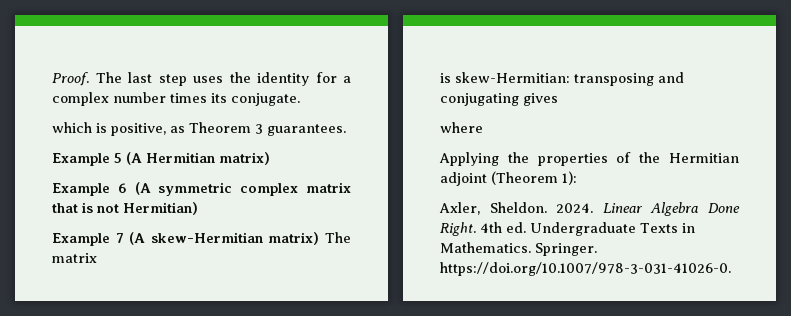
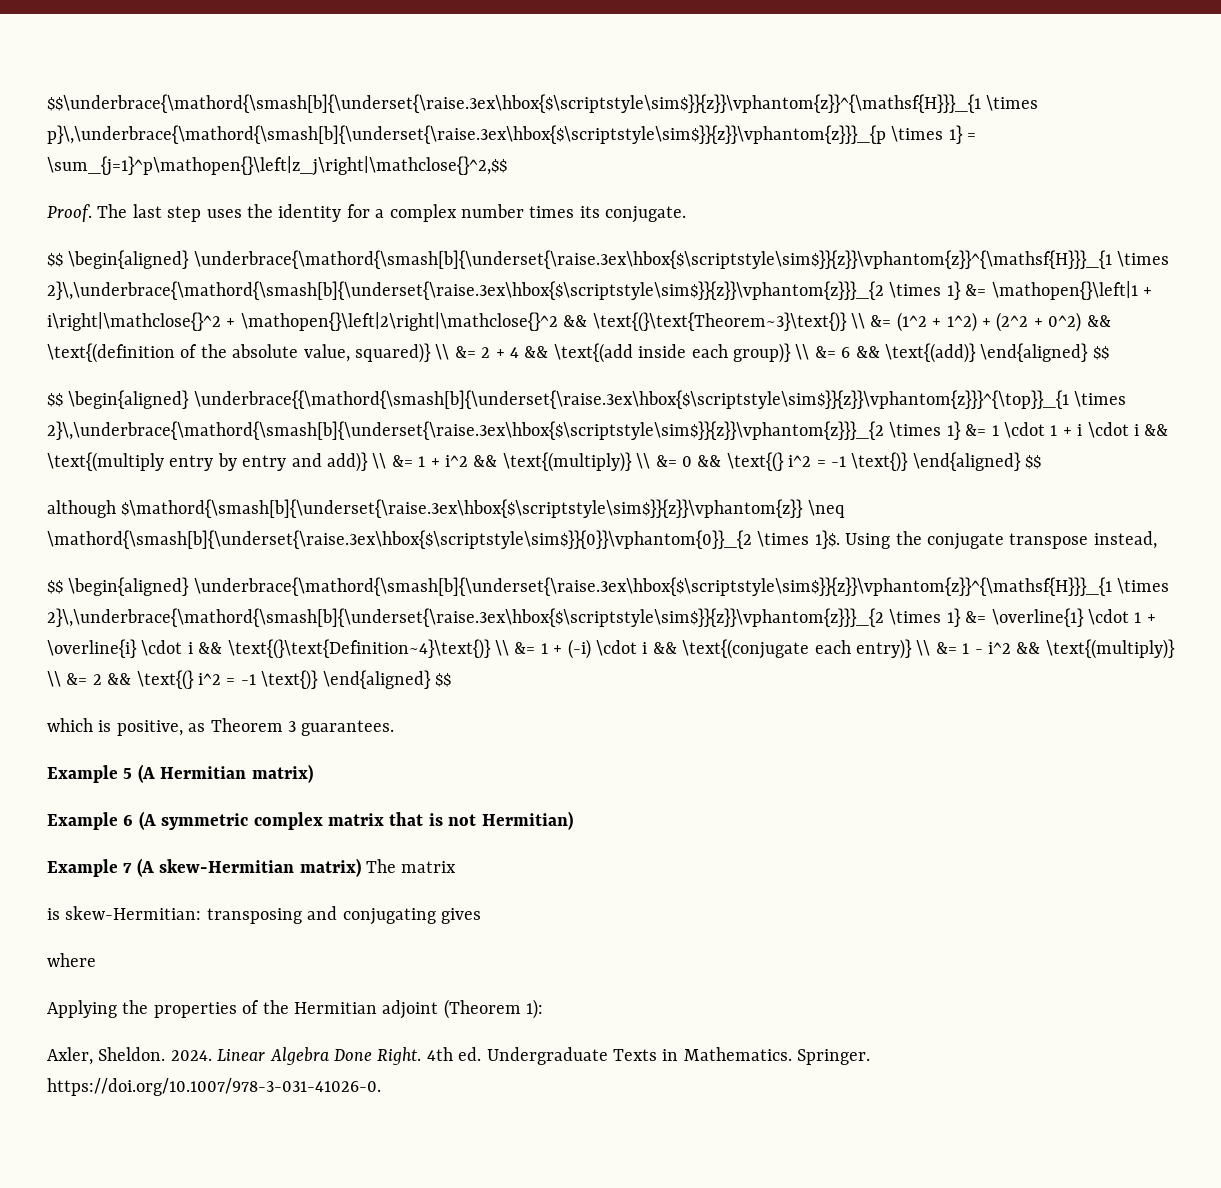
(52, 79) none -> [47,94,1039,113] [47,125,977,144] [47,156,507,176] $$\underbrace{\mathord{\smash[b]{\underset{\raise.3ex\hbox{$\scriptstyle\sim$}}{z}}\vphantom{z}}^{\mathsf{H}}}_{1 \times p}\,\underbrace{\mathord{\smash[b]{\underset{\raise.3ex\hbox{$\scriptstyle\sim$}}{z}}\vphantom{z}}}_{p \times 1} = \sum_{j=1}^p\mathopen{}\left|z_j\right|\mathclose{}^2,$$ //
(300, 99) none -> [47,250,1170,269] [47,281,1152,300] [47,312,1111,332] [47,343,1109,363] [47,390,1127,409] [47,421,1169,440] [47,452,1042,472] [47,499,845,518] [47,530,1157,550] [47,577,1170,596] [47,608,1156,627] [47,639,1175,659] [47,670,451,690] // $$ \begin{aligned} \underbrace{\mathord{\smash[b]{\underset{\raise.3ex\hbox{$\scriptstyle\sim$}}{z}}\vphantom{z}}^{\mathsf{H}}}_{1 \times 2}\,\underbrace{\mathord{\smash[b]{\underset{\raise.3ex\hbox{$\scriptstyle\sim$}}{z}}\vphantom{z}}}_{2 \times 1} &= \mathopen{}\left|1 + i\right|\mathclose{}^2 + \mathopen{}\left|2\right|\mathclose{}^2 && \text{(}\text{Theorem~3}\text{)} \\ &= (1^2 + 1^2) + (2^2 + 0^2) && \text{(definition of the absolute value, squared)} \\ &= 2 + 4 && \text{(add inside each group)} \\ &= 6 && \text{(add)} \end{aligned} $$ // $$ \begin{aligned} \underbrace{{\mathord{\smash[b]{\underset{\raise.3ex\hbox{$\scriptstyle\sim$}}{z}}\vphantom{z}}}^{\top}}_{1 \times 2}\,\underbrace{\mathord{\smash[b]{\underset{\raise.3ex\hbox{$\scriptstyle\sim$}}{z}}\vphantom{z}}}_{2 \times 1} &= 1 \cdot 1 + i \cdot i && \text{(multiply entry by entry and add)} \\ &= 1 + i^2 && \text{(multiply)} \\ &= 0 && \text{(} i^2 = -1 \text{)} \end{aligned} $$ // although $\mathord{\smash[b]{\underset{\raise.3ex\hbox{$\scriptstyle\sim$}}{z}}\vphantom{z}} \neq \mathord{\smash[b]{\underset{\raise.3ex\hbox{$\scriptstyle\sim$}}{0}}\vphantom{0}}_{2 \times 1}$. Using the conjugate transpose instead, // $$ \begin{aligned} \underbrace{\mathord{\smash[b]{\underset{\raise.3ex\hbox{$\scriptstyle\sim$}}{z}}\vphantom{z}}^{\mathsf{H}}}_{1 \times 2}\,\underbrace{\mathord{\smash[b]{\underset{\raise.3ex\hbox{$\scriptstyle\sim$}}{z}}\vphantom{z}}}_{2 \times 1} &= \overline{1} \cdot 1 + \overline{i} \cdot i && \text{(}\text{Definition~4}\text{)} \\ &= 1 + (-i) \cdot i && \text{(conjugate each entry)} \\ &= 1 - i^2 && \text{(multiply)} \\ &= 2 && \text{(} i^2 = -1 \text{)} \end{aligned} $$

